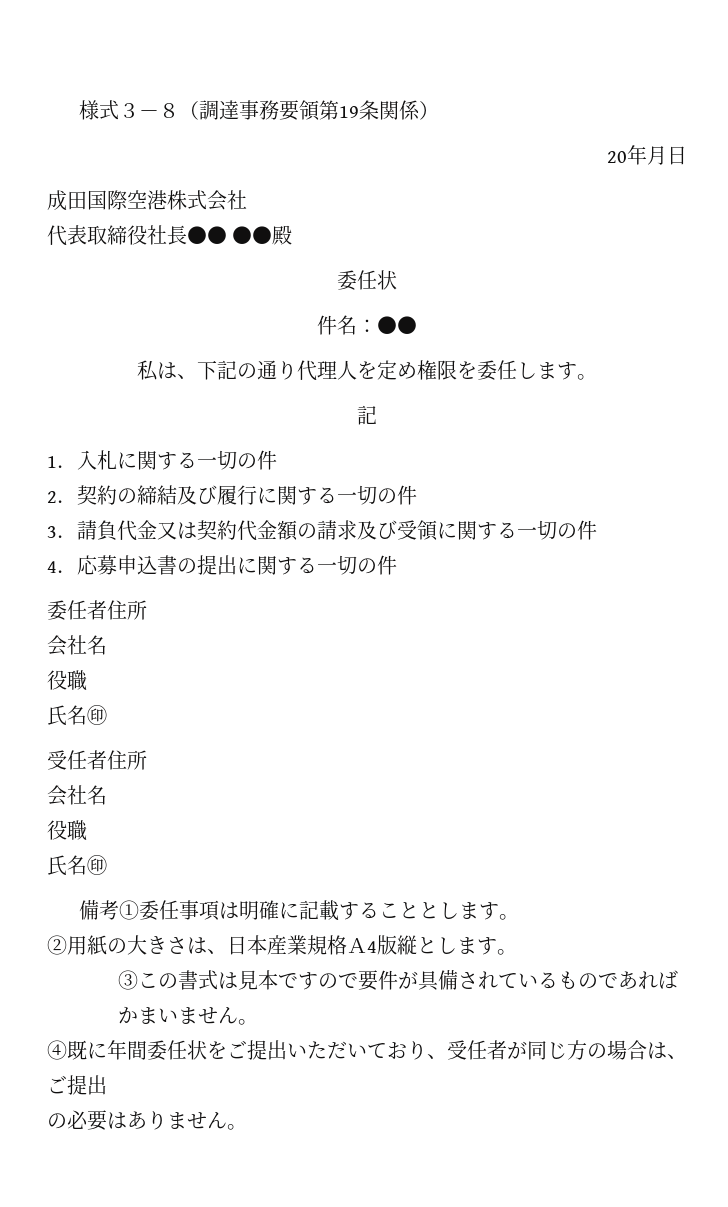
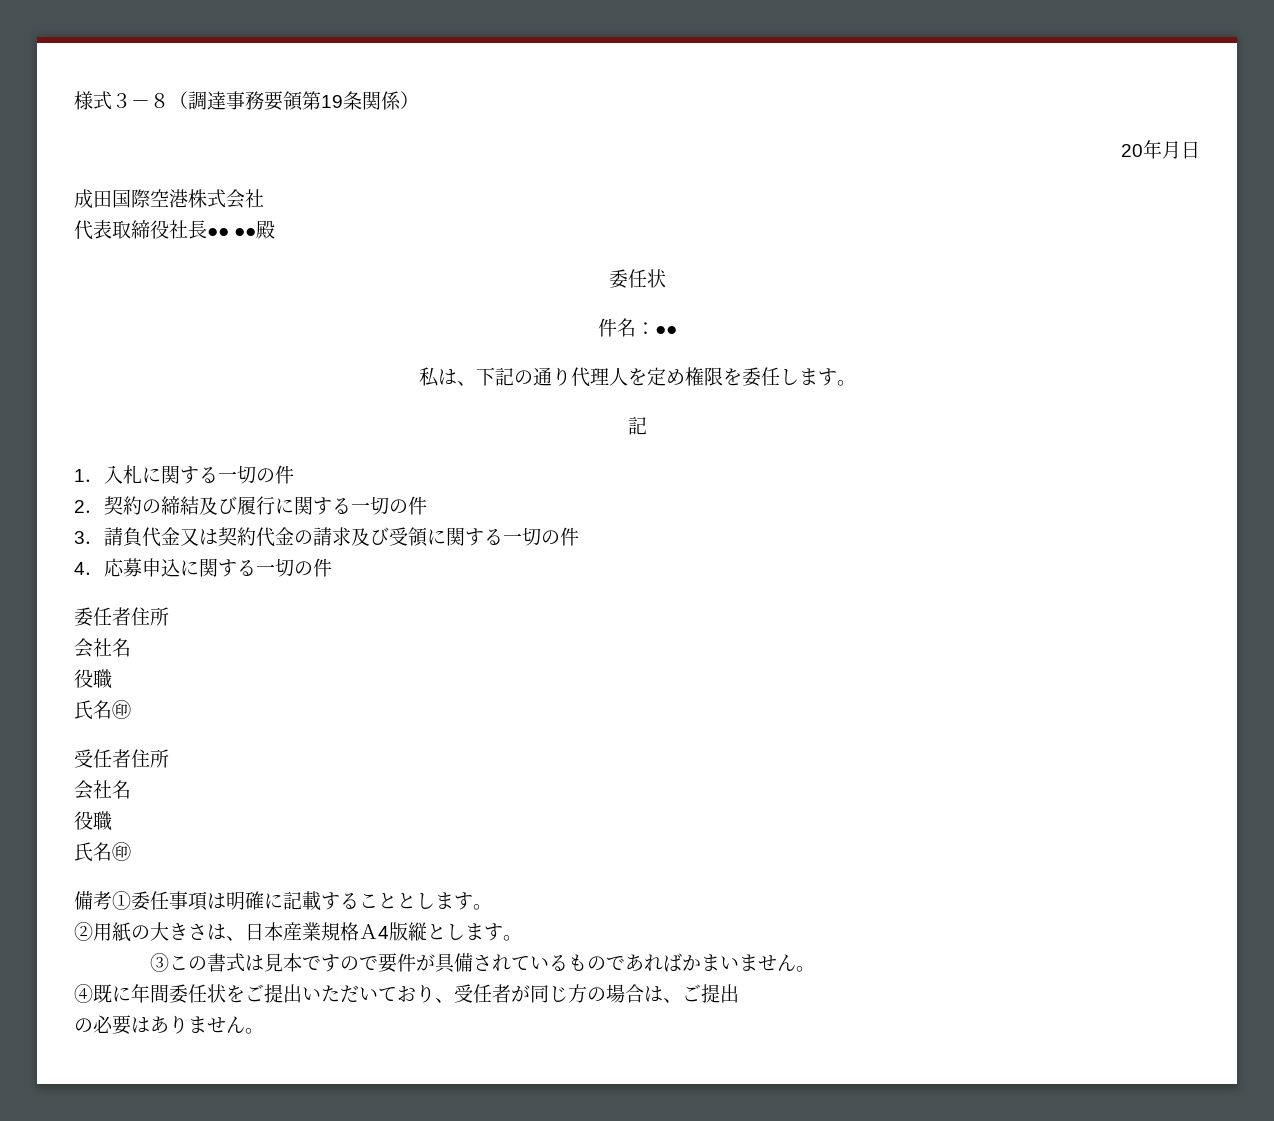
[277,520,298,541] 額 -> (294, 536) none
[157,555,237,575] 書の提出 -> (180, 567) none

